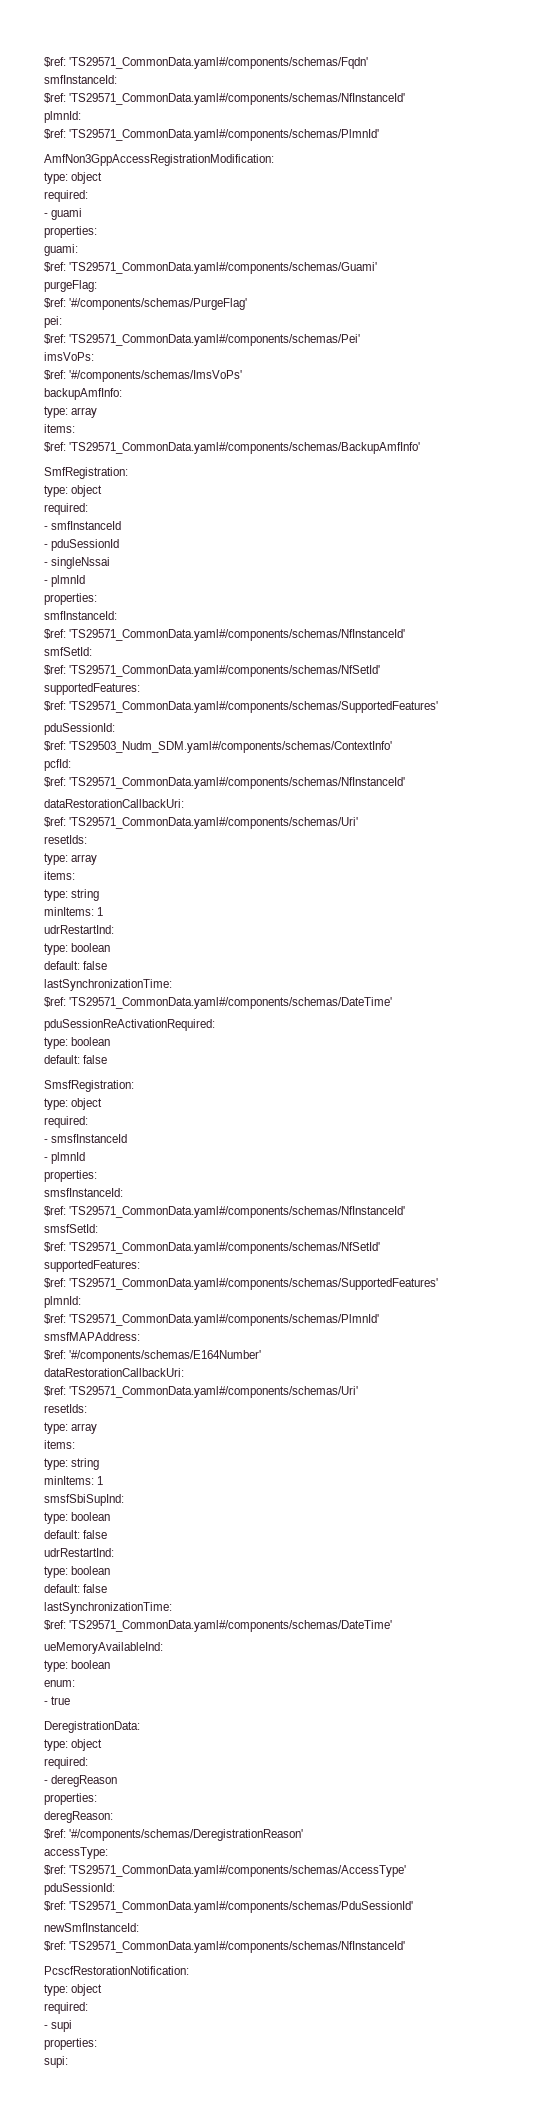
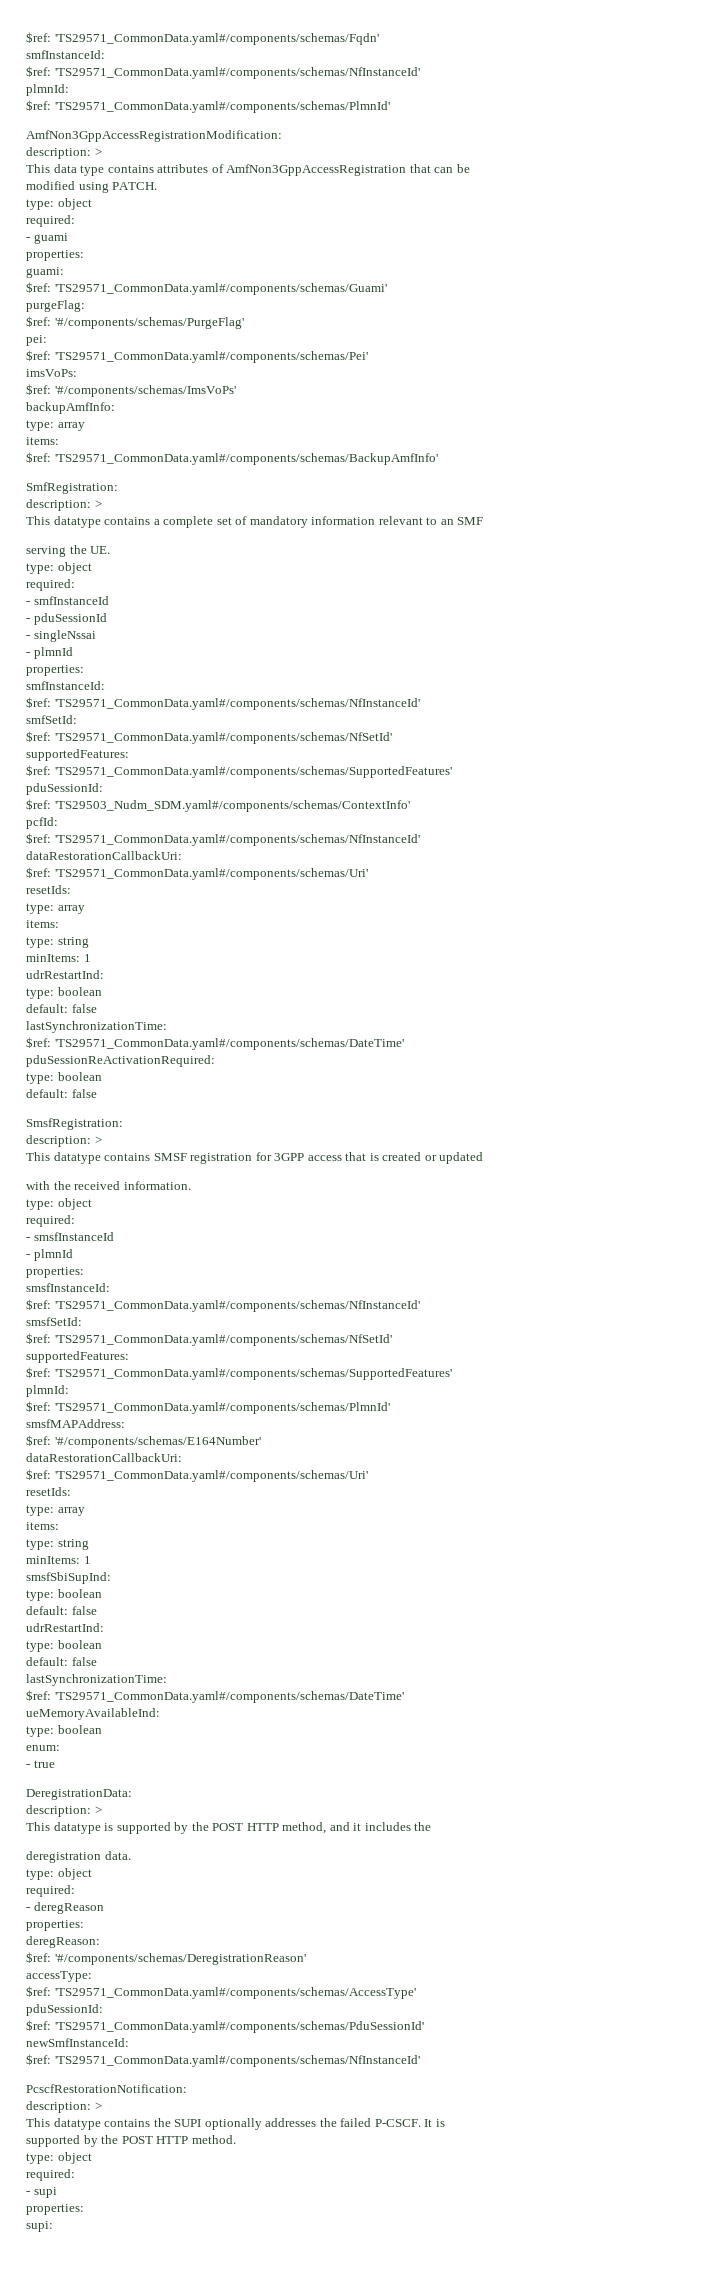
(274, 160) none -> [26,147,102,159] [26,164,470,176] [26,181,158,193] // description: > // This data type contains attributes of AmfNon3GppAccessRegistration that can be // modified using PATCH.
(128, 473) none -> [26,499,102,511] [26,516,484,528] [26,545,111,557] // description: > // This datatype contains a complete set of mandatory information relevant to an SMF // serving the UE.
(134, 1086) none -> [26,1135,102,1147] [26,1152,484,1164] [26,1181,191,1190] // description: > // This datatype contains SMSF registration for 3GPP access that is created or updated // with the received information.
(140, 1727) none -> [26,1805,102,1817] [26,1822,432,1834] [26,1851,131,1863] // description: > // This datatype is supported by the POST HTTP method, and it includes the // deregistration data.
(189, 1970) none -> [26,2101,102,2113] [26,2118,445,2130] [26,2135,236,2147] // description: > // This datatype contains the SUPI optionally addresses the failed P-CSCF. It is // supported by the POST HTTP method.

